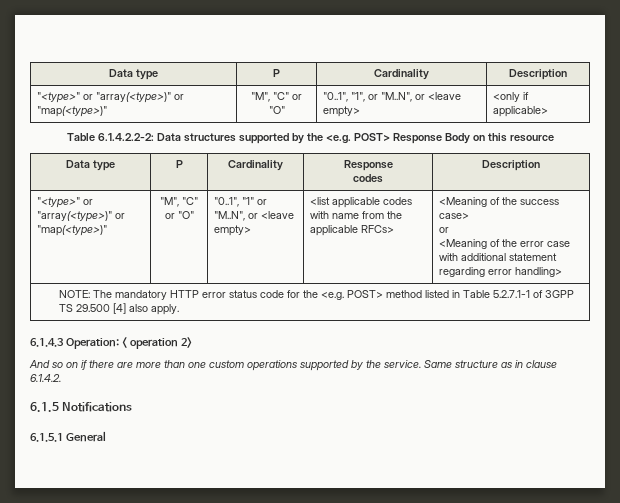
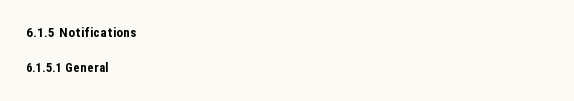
[109,69,158,80] [273,69,280,77] [374,69,430,80] [509,69,567,80] [37,92,185,103] [37,106,108,117] [251,92,302,102] [268,106,285,114] [323,92,462,102] [323,106,361,117] [493,92,530,102] [493,106,549,117] [66,133,554,144] [66,160,115,171] [175,160,183,168] [228,160,283,171] [343,160,393,171] [353,174,383,183] [482,160,540,171] [37,197,94,208] [37,211,126,222] [37,225,108,236] [160,197,198,207] [164,211,194,219] [214,197,268,207] [214,211,295,221] [214,225,252,236] [310,197,413,208] [310,211,403,219] [310,225,395,236] [439,197,560,207] [439,213,470,219] [439,227,450,233] [439,239,571,249] [439,253,558,261] [439,267,563,277] [58,290,574,300] [58,303,179,315] [30,337,192,349] [29,360,557,371] [30,374,61,382] Data type | P | Cardinality | Description // "<type>" or "array(<type>)" or "map(<type>)" | "M", "C" or "O" | "0..1", "1", or "M..N", or <leave empty> | <only if applicable> // Table 6.1.4.2.2-2: Data structures supported by the <e.g. POST> Response Body on this resource // Data type | P | Cardinality | Response // codes | Description // "<type>" or "array(<type>)" or "map(<type>)" | "M", "C" or "O" | "0..1", "1" or "M..N", or <leave empty> | <list applicable codes with name from the applicable RFCs> | <Meaning of the success case> // or // <Meaning of the error case with additional statement regarding error handling> // NOTE: The mandatory HTTP error status code for the <e.g. POST> method listed in Table 5.2.7.1-1 of 3GPP TS 29.500 [4] also apply. // 6.1.4.3 Operation: < operation 2> // And so on if there are more than one custom operations supported by the service. Same structure as in clause 6.1.4.2. // -> (26, 32) none

